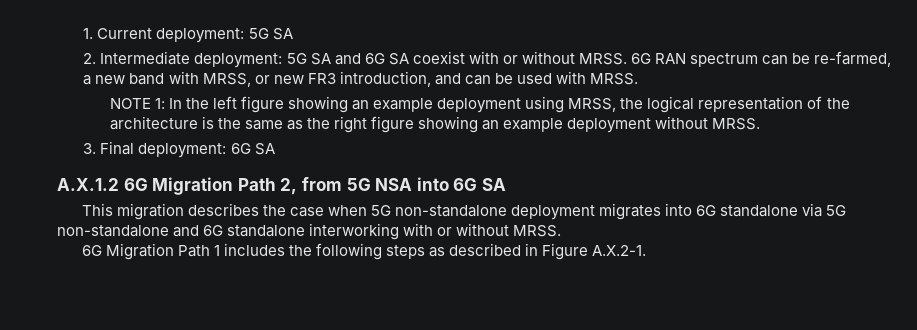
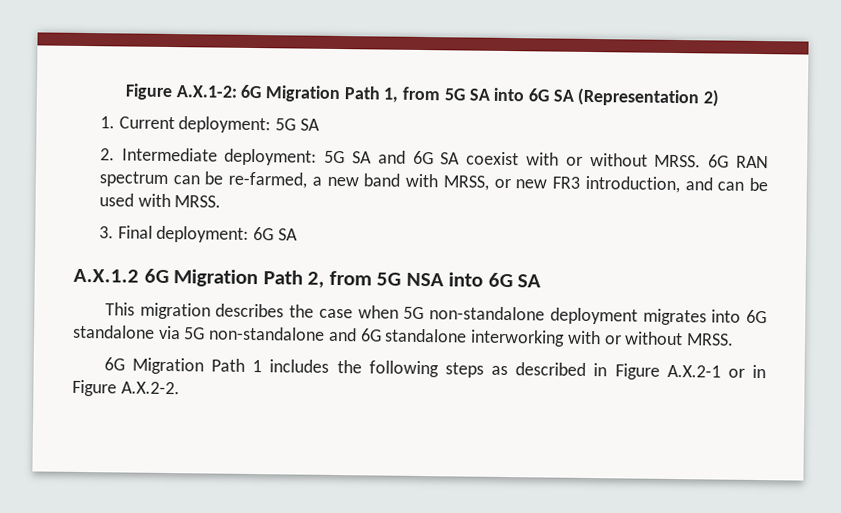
(83, 33) none -> [124,83,721,107] Figure A.X.1-2: 6G Migration Path 1, from 5G SA into 6G SA (Representation 2) //
[109,96,850,113] [109,116,761,133] // NOTE 1: In the left figure showing an example deployment using MRSS, the logical representation of the architecture is the same as the right figure showing an example deployment without MRSS. -> (222, 201) none
[592,245,647,256] A.X.2-1. -> [666,364,766,379] [72,379,180,397] A.X.2-1 or in Figure A.X.2-2.

